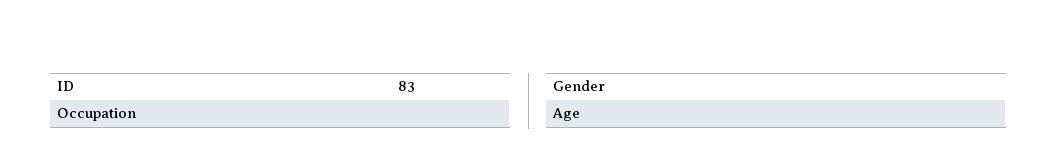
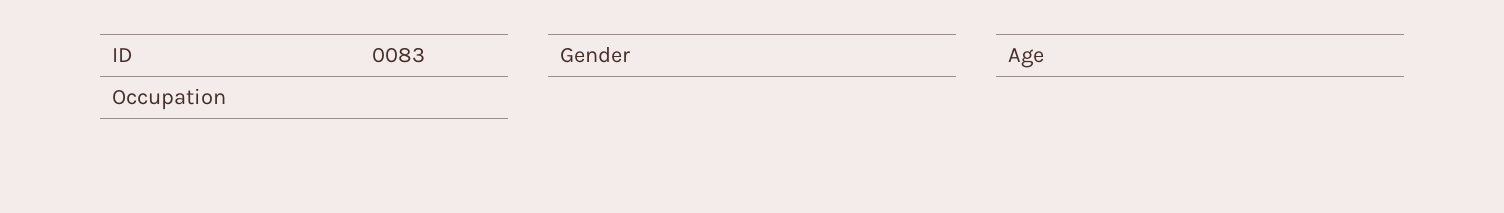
[398,81,416,92] 83 -> [371,47,425,63] 0083

